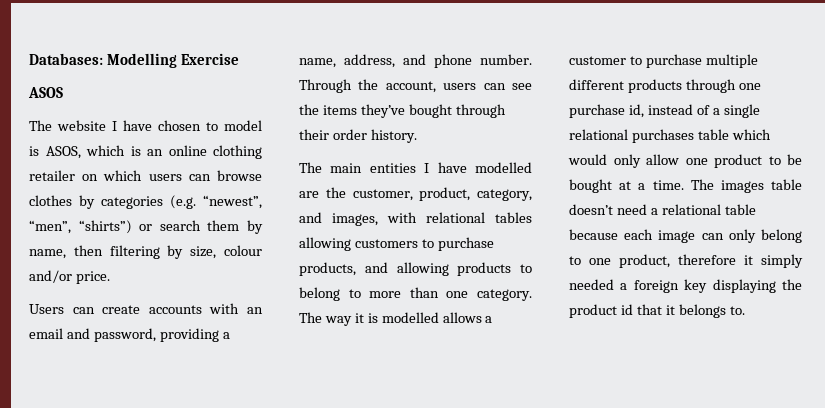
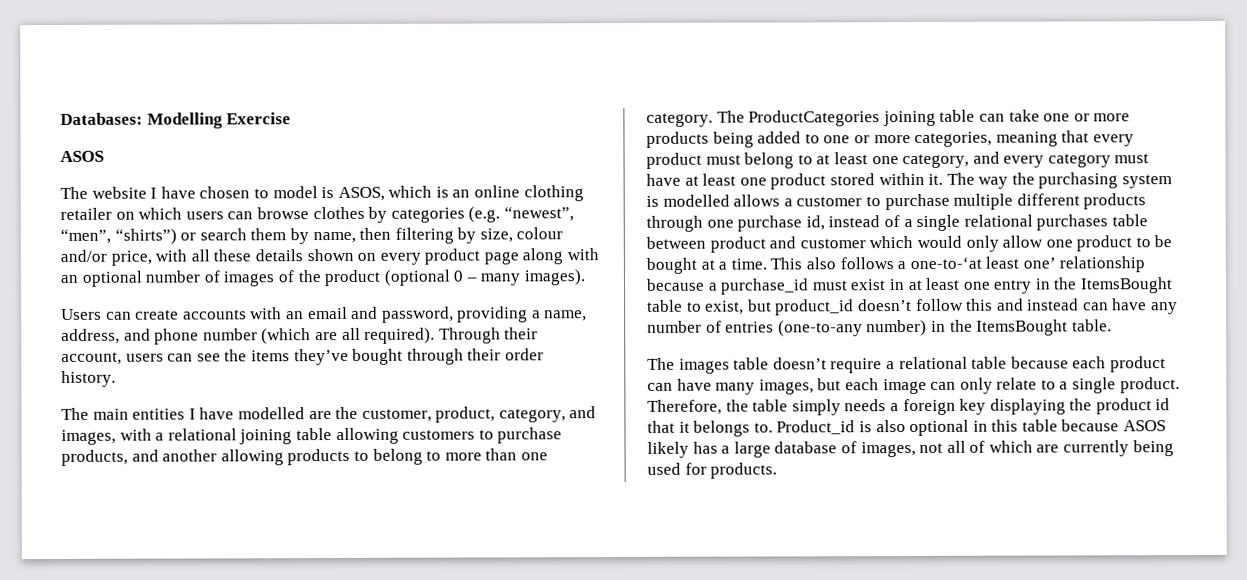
[75,271,110,284] price. -> [110,248,600,266] [60,269,586,287] price, with all these details shown on every product page along with an optional number of images of the product (optional 0 – many images).
[480,54,532,65] [299,79,379,93] number. Through the -> [202,327,539,345] number (which are all required). Through their
[426,212,532,223] relational tables -> [155,428,332,445] a relational joining table
(388, 267) none -> [162,449,218,462] another
[324,313,364,326] way it -> [748,109,1131,127] [646,130,1134,148] [646,151,1150,169] [646,172,1173,190] ProductCategories joining table can take one or more products being added to one or more categories, meaning that every product must belong to at least one category, and every category must have at least one product stored within it. The way the purchasing system
(729, 134) none -> [646,236,866,253] between product and customer
(684, 185) none -> [770,256,1146,273] [646,277,1174,295] [647,298,1179,316] [647,319,1112,337] This also follows a one-to-‘at least one’ relationship because a purchase_id must exist in at least one entry in the ItemsBought table to exist, but product_id doesn’t follow this and instead can have any number of entries (one-to-any number) in the ItemsBought table. //
[616,204,647,215] need -> [830,358,883,374] require
[658,229,802,243] [569,254,803,268] [569,279,614,290] image can only belong to one product, therefore it simply needed -> [1109,356,1166,373] [647,377,1180,395] [647,399,887,416] product can have many images, but each image can only relate to a single product. Therefore, the table simply needs
(745, 310) none -> [776,419,1167,437] [647,440,1174,458] [647,462,778,479] Product_id is also optional in this table because ASOS likely has a large database of images, not all of which are currently being used for products.

